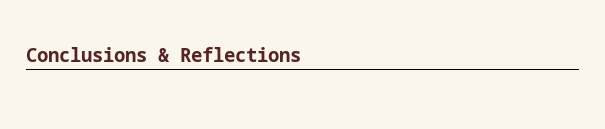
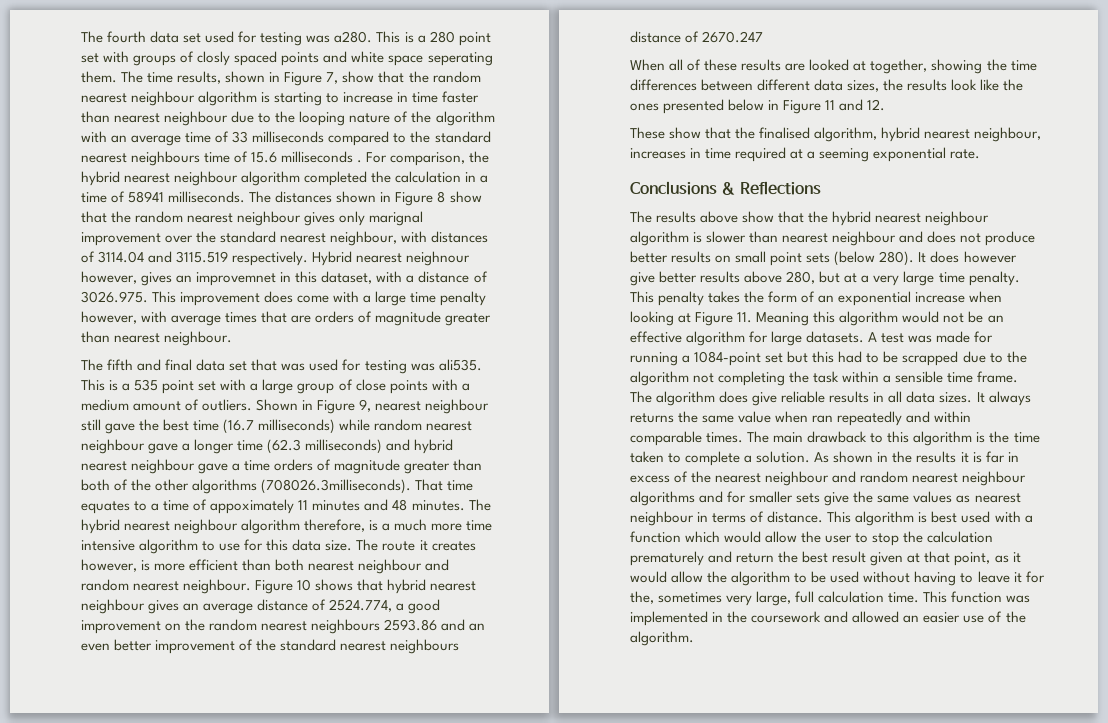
[26,47,301,62] Conclusions & Reflections -> [81,31,491,46] [81,51,493,66] [81,71,481,86] [81,91,480,106] [81,111,495,126] [81,131,491,146] [81,151,490,166] [81,171,489,186] [81,191,482,206] [81,211,424,226] [81,231,489,246] [81,251,471,266] [81,271,488,286] [81,291,487,306] [81,311,492,326] [81,331,233,346] [81,359,482,374] [81,379,470,394] [81,399,490,414] [81,419,473,434] [81,439,454,454] [81,459,483,474] [81,479,474,494] [81,499,491,514] [81,519,493,534] [81,539,476,554] [81,559,450,574] [81,579,477,594] [81,599,441,614] [81,619,486,634] [81,639,460,654] [630,31,764,43] [630,59,1037,74] [630,79,1024,92] [630,99,886,114] [630,127,1042,142] [630,147,981,162] [630,181,821,195] [630,211,990,226] [630,231,1036,246] [630,251,1017,266] [630,271,1020,286] [630,291,1003,306] [630,311,1004,326] [630,331,994,346] [630,351,1027,366] [630,371,1019,386] [630,391,1031,406] [630,411,972,426] [630,431,1040,446] [630,451,1019,466] [630,471,1027,486] [630,491,1021,506] [630,511,1033,526] [630,531,994,546] [630,551,1021,566] [630,571,1045,586] [630,591,1031,606] [630,611,1026,626] [630,631,694,646] The fourth data set used for testing was a280. This is a 280 point set with groups of closly spaced points and white space seperating them. The time results, shown in Figure 7, show that the random nearest neighbour algorithm is starting to increase in time faster than nearest neighbour due to the looping nature of the algorithm with an average time of 33 milliseconds compared to the standard nearest neighbours time of 15.6 milliseconds . For comparison, the hybrid nearest neighbour algorithm completed the calculation in a time of 58941 milliseconds. The distances shown in Figure 8 show that the random nearest neighbour gives only marignal improvement over the standard nearest neighbour, with distances of 3114.04 and 3115.519 respectively. Hybrid nearest neighnour however, gives an improvemnet in this dataset, with a distance of 3026.975. This improvement does come with a large time penalty however, with average times that are orders of magnitude greater than nearest neighbour. // The fifth and final data set that was used for testing was ali535. This is a 535 point set with a large group of close points with a medium amount of outliers. Shown in Figure 9, nearest neighbour still gave the best time (16.7 milliseconds) while random nearest neighbour gave a longer time (62.3 milliseconds) and hybrid nearest neighbour gave a time orders of magnitude greater than both of the other algorithms (708026.3milliseconds). That time equates to a time of appoximately 11 minutes and 48 minutes. The hybrid nearest neighbour algorithm therefore, is a much more time intensive algorithm to use for this data size. The route it creates however, is more efficient than both nearest neighbour and random nearest neighbour. Figure 10 shows that hybrid nearest neighbour gives an average distance of 2524.774, a good improvement on the random nearest neighbours 2593.86 and an even better improvement of the standard nearest neighbours distance of 2670.247 // When all of these results are looked at together, showing the time differences between different data sizes, the results look like the ones presented below in Figure 11 and 12. // These show that the finalised algorithm, hybrid nearest neighbour, increases in time required at a seeming exponential rate. // Conclusions & Reflections // The results above show that the hybrid nearest neighbour algorithm is slower than nearest neighbour and does not produce better results on small point sets (below 280). It does however give better results above 280, but at a very large time penalty. This penalty takes the form of an exponential increase when looking at Figure 11. Meaning this algorithm would not be an effective algorithm for large datasets. A test was made for running a 1084-point set but this had to be scrapped due to the algorithm not completing the task within a sensible time frame. The algorithm does give reliable results in all data sizes. It always returns the same value when ran repeatedly and within comparable times. The main drawback to this algorithm is the time taken to complete a solution. As shown in the results it is far in excess of the nearest neighbour and random nearest neighbour algorithms and for smaller sets give the same values as nearest neighbour in terms of distance. This algorithm is best used with a function which would allow the user to stop the calculation prematurely and return the best result given at that point, as it would allow the algorithm to be used without having to leave it for the, sometimes very large, full calculation time. This function was implemented in the coursework and allowed an easier use of the algorithm.

